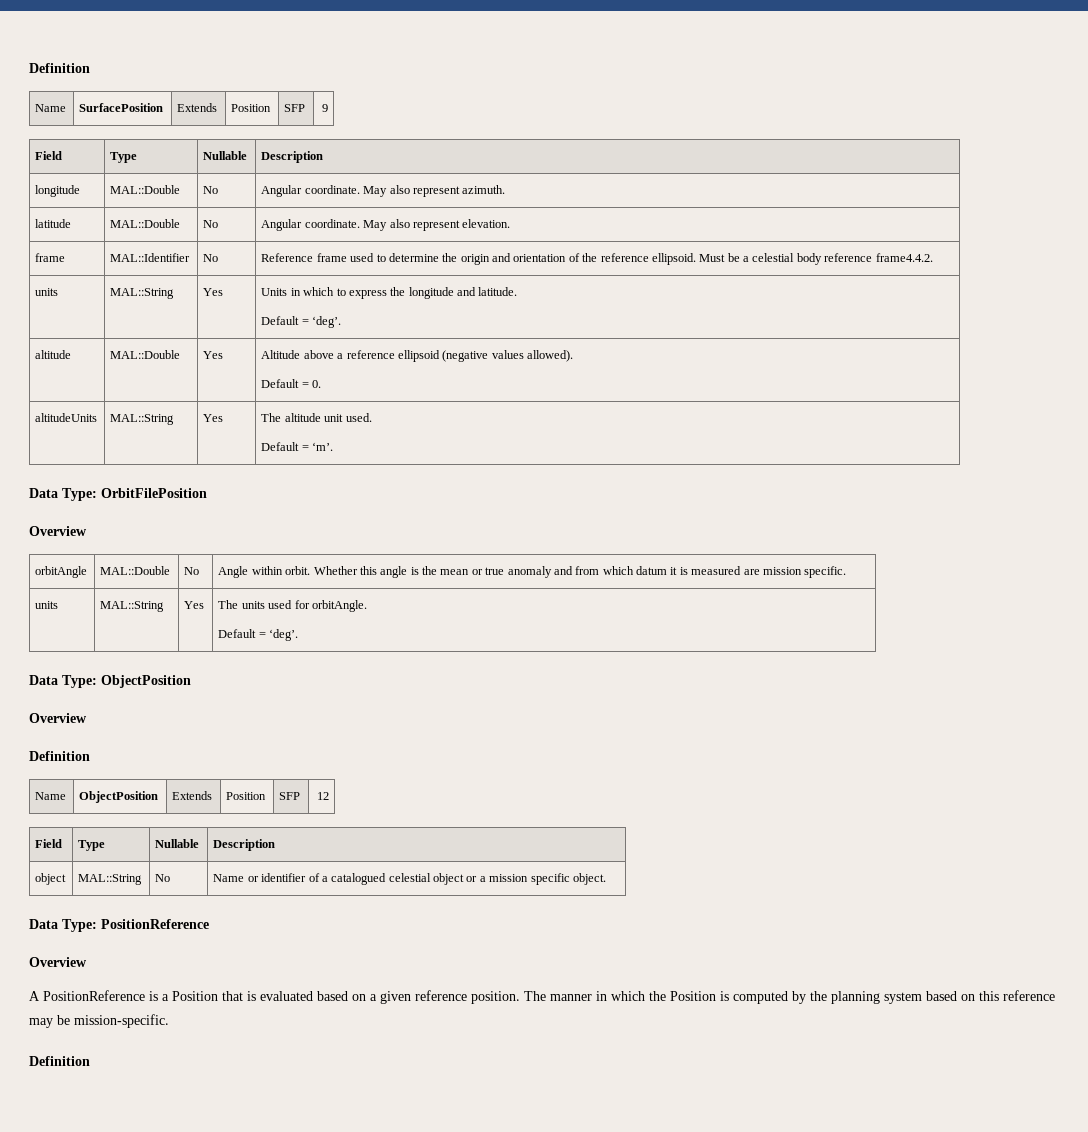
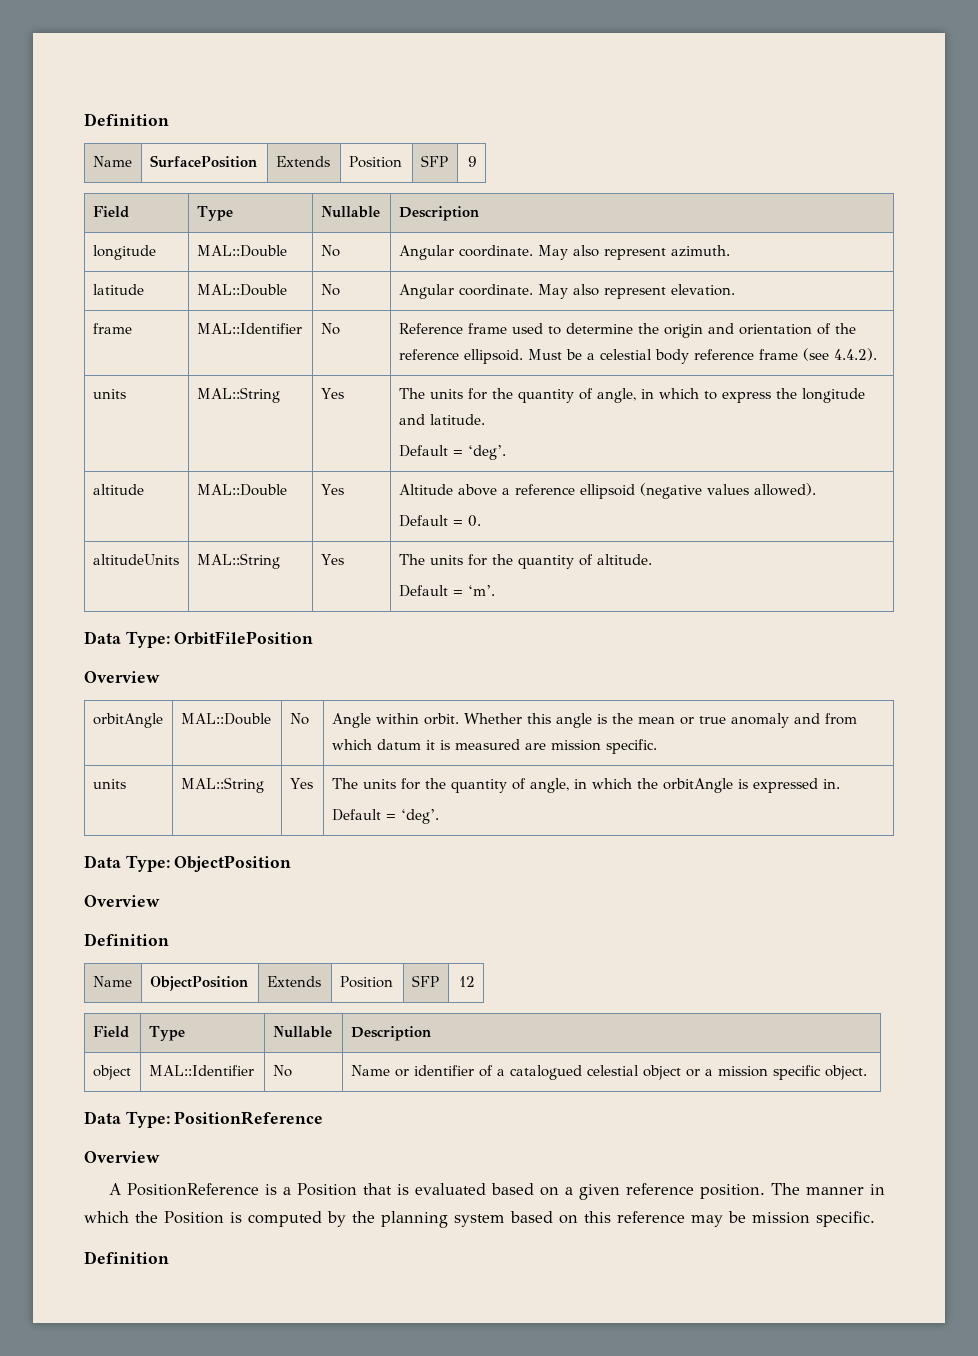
[875,253,933,262] [35,288,59,296] [110,288,175,299] [203,288,224,296] [261,288,288,296] frame4.4.2. // units | MAL::String | Yes | Units -> [758,348,877,361] [92,389,126,399] [196,387,280,403] [320,388,344,399] [398,388,636,403] frame (see 4.4.2). // units | MAL::String | Yes | The units for the quantity of angle,
[284,413,372,422] altitude unit used. -> [429,554,652,569] units for the quantity of altitude.
[268,600,367,612] used for orbitAngle. -> [400,778,840,793] for the quantity of angle, in which the orbitAngle is expressed in.
[78,874,143,885] MAL::String -> [148,1065,254,1076] MAL::Identifier
[74,1014,169,1028] mission-specific. -> [752,1211,875,1227] mission specific.

